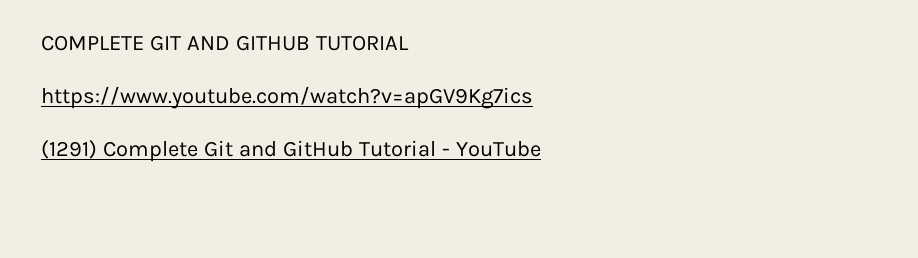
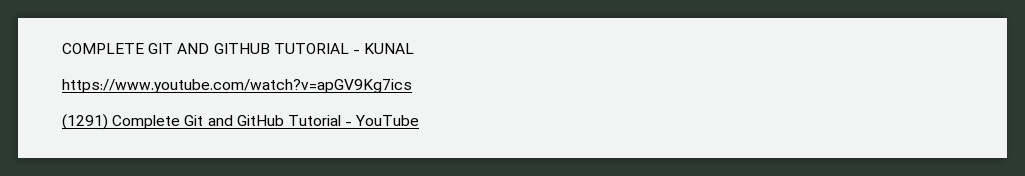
(409, 43) none -> [352,43,415,54] - KUNAL

